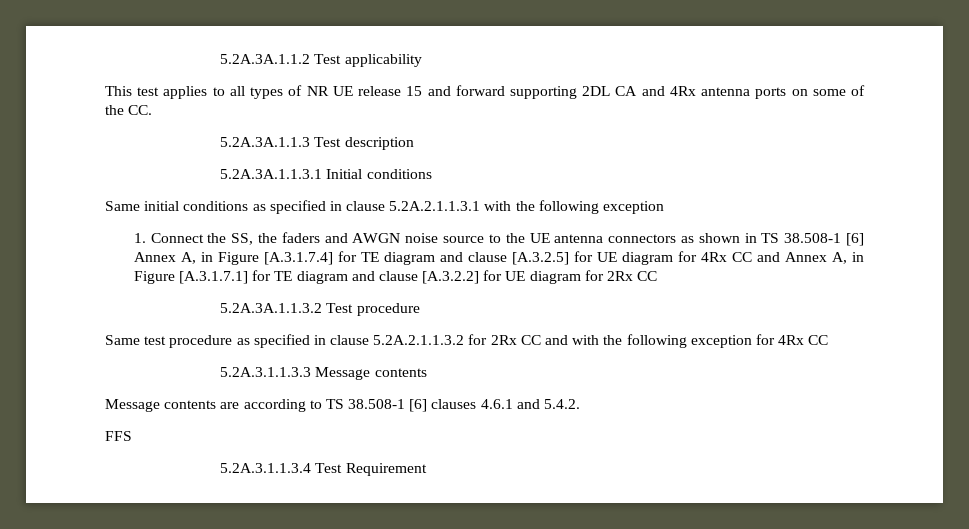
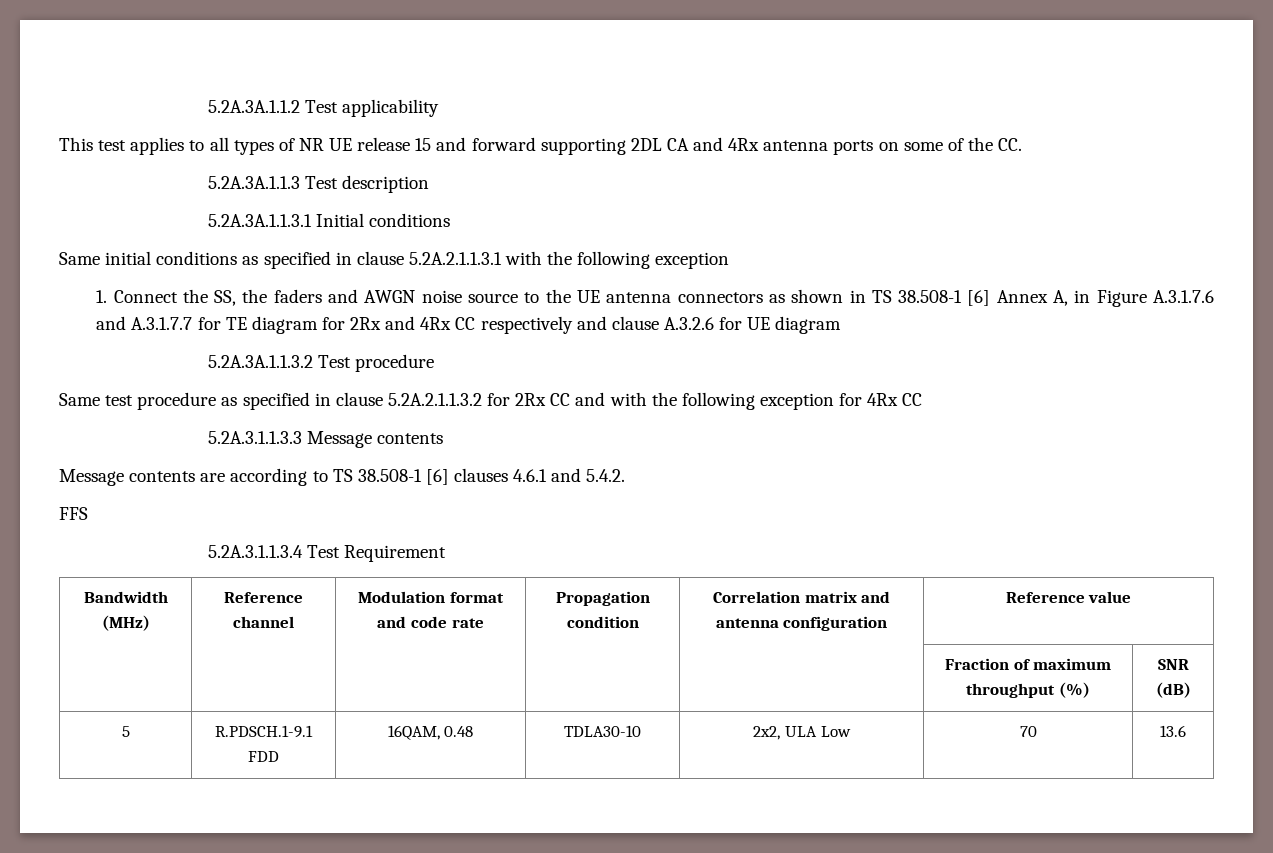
[263,251,864,265] [133,270,658,284] [A.3.1.7.4] for TE diagram and clause [A.3.2.5] for UE diagram for 4Rx CC and Annex A, in Figure [A.3.1.7.1] for TE diagram and clause [A.3.2.2] for UE diagram for 2Rx CC -> [1153,290,1214,303] [96,316,842,334] A.3.1.7.6 and A.3.1.7.7 for TE diagram for 2Rx and 4Rx CC respectively and clause A.3.2.6 for UE diagram
(427, 469) none -> [83,591,168,603] [101,615,150,631] [224,592,303,603] [233,616,294,628] [358,591,504,603] [377,616,484,628] [555,591,650,606] [566,616,639,628] [712,591,891,603] [715,616,888,631] [1005,591,1132,603] [944,658,1112,670] [966,682,1090,698] [1157,659,1189,670] [1155,682,1191,698] [121,726,130,737] [215,725,313,738] [248,751,279,762] [387,725,474,740] [564,725,641,737] [753,726,851,740] [1019,726,1037,737] [1160,725,1186,737] // Bandwidth (MHz) | Reference channel | Modulation format and code rate | Propagation condition | Correlation matrix and antenna configuration | Reference value // | | | | | Fraction of maximum throughput (%) | SNR (dB) // 5 | R.PDSCH.1-9.1 FDD | 16QAM, 0.48 | TDLA30-10 | 2x2, ULA Low | 70 | 13.6

